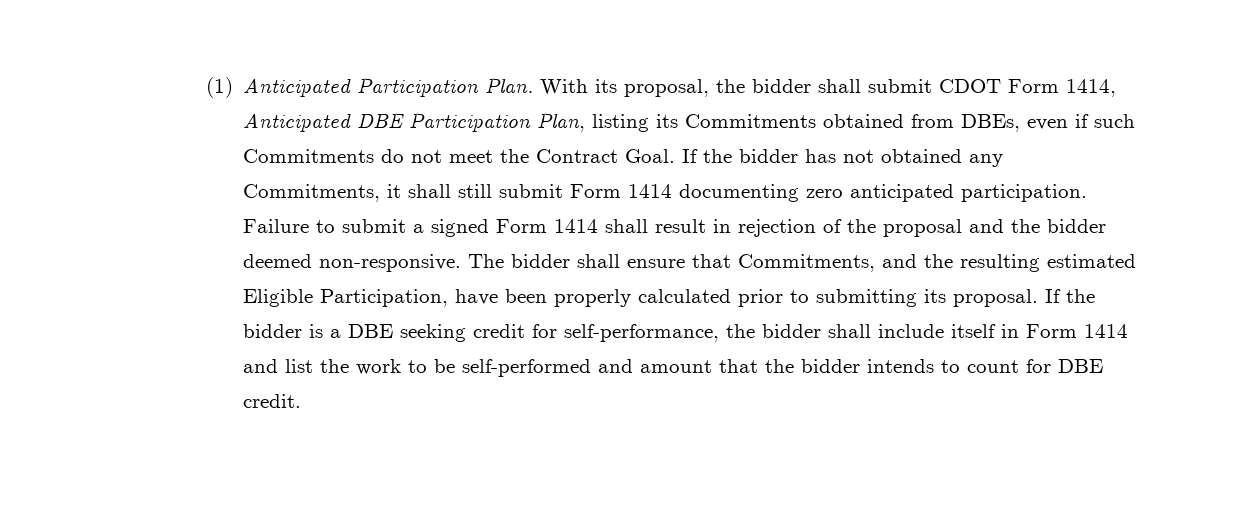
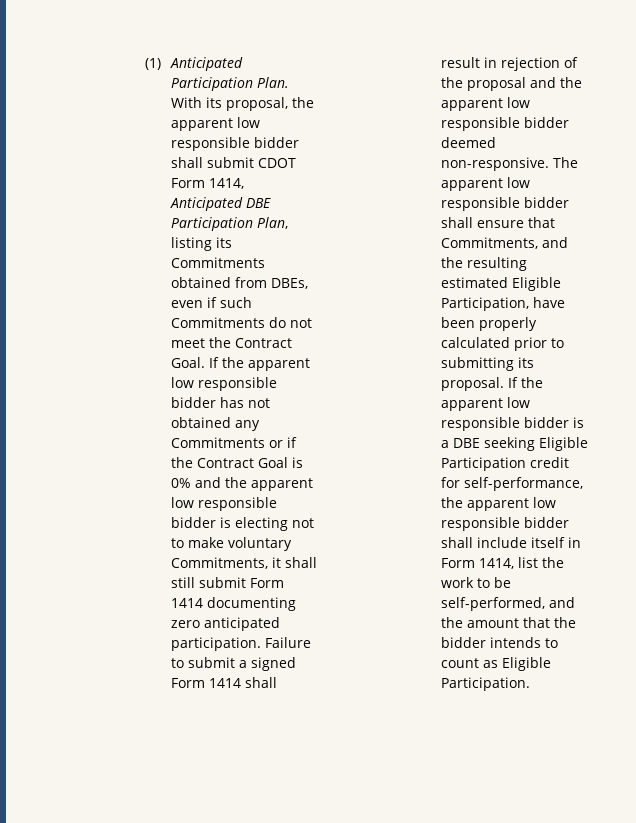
(746, 86) none -> [170,117,260,131] [170,137,250,151] apparent low responsible
(733, 156) none -> [247,358,310,371] [170,377,277,391] apparent low responsible
(1004, 160) none -> [170,437,297,448] [170,457,303,468] [170,477,313,491] [170,497,277,511] [170,517,314,531] [170,537,292,551] Commitments or if the Contract Goal is 0% and the apparent low responsible bidder is electing not to make voluntary
(1041, 226) none -> [440,97,530,111] [440,117,520,131] apparent low responsible
(505, 261) none -> [440,177,530,191] [440,197,520,211] apparent low responsible
(1096, 296) none -> [440,397,530,411] [440,417,520,431] apparent low responsible
(467, 333) none -> [538,437,588,451] [440,457,526,471] Eligible Participation
(756, 331) none -> [466,497,556,511] [440,517,520,531] apparent low responsible
[1084,324,1129,338] [243,359,279,373] 1414 and -> [478,558,514,569] 1414,
[462,359,634,377] self-performed and -> [440,597,575,611] [440,617,463,628] self-performed, and the
[1026,359,1104,373] [243,394,302,408] for DBE credit. -> [482,657,551,671] [440,677,530,691] as Eligible Participation.

